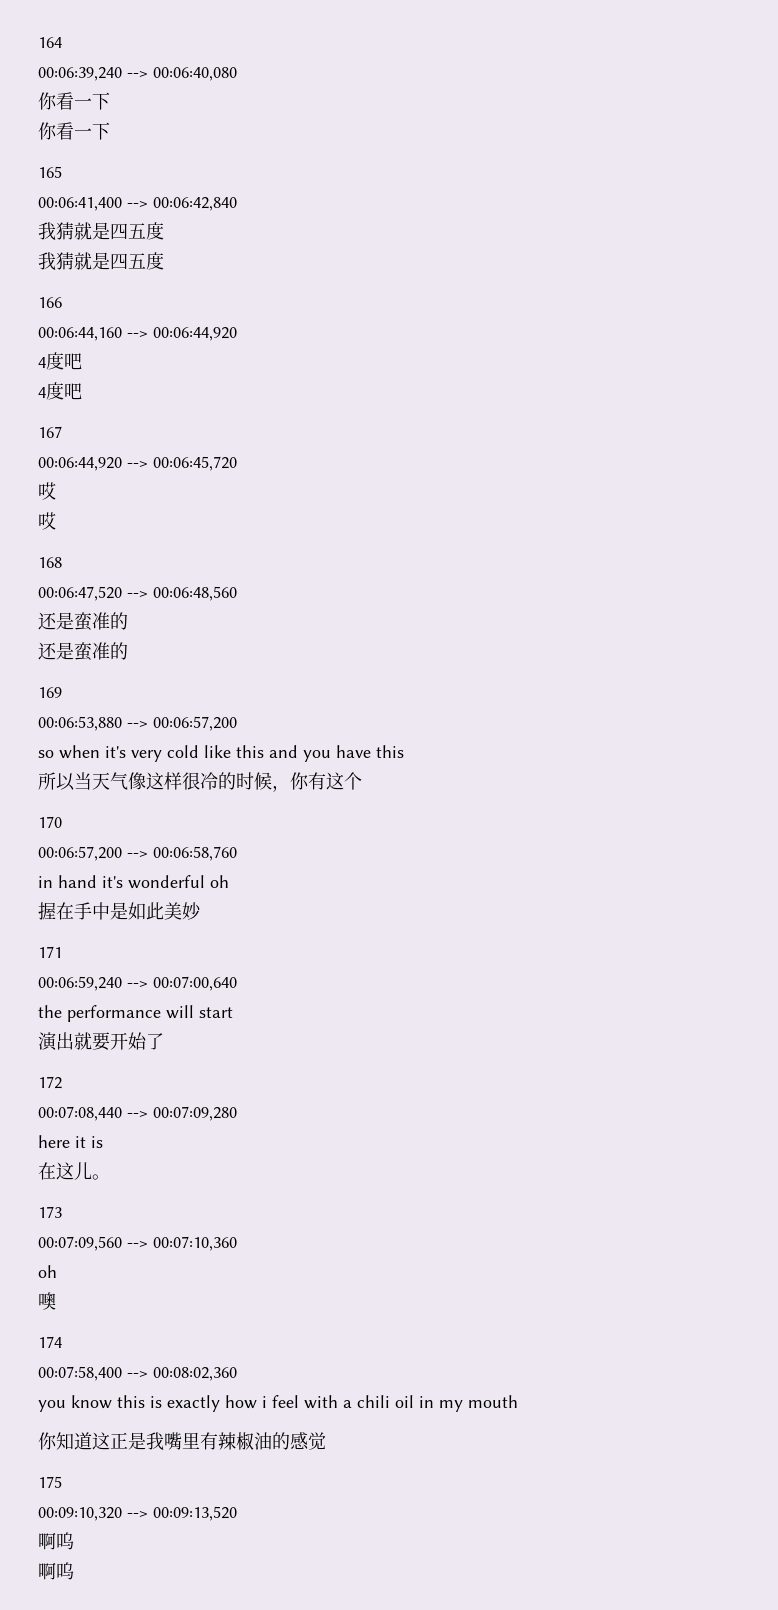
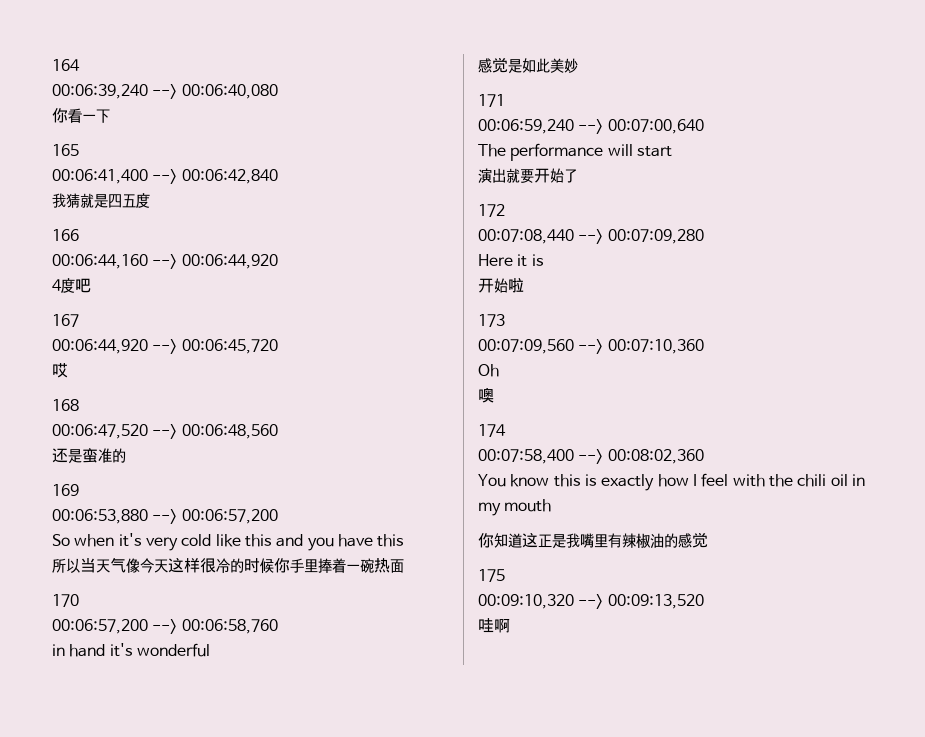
[38,122,110,140] // 你看一下 -> (110, 116) none
[38,252,164,270] // 我猜就是四五度 -> (150, 201) none
[38,382,82,400] // 4度吧 -> (91, 285) none
[38,512,56,530] // 哎 -> (68, 370) none
[38,642,128,661] // 还是蛮准的 -> (126, 455) none
[38,750,54,758] so -> [52,534,70,546] So
(146, 781) none -> [140,558,168,573] 今天
[272,772,362,792] ，你有这个 -> [274,558,404,573] 你手里捧着一碗热面
[210,875,229,888] [38,902,110,920] oh // 握在手中 -> [478,57,508,73] // 感觉
[38,1005,62,1018] the -> [478,144,506,157] The
[38,1135,70,1148] here -> [478,254,513,266] Here
[38,1162,110,1180] 在这儿。 -> [478,278,524,293] 开始啦
[38,1265,57,1278] oh -> [478,364,499,377] Oh
[38,1400,66,1412] you -> [478,474,506,487] You
[262,1396,267,1408] i -> [692,474,697,486] I
[343,1400,352,1408] a -> [768,474,793,487] the
[38,1532,74,1550] [38,1562,74,1580] 啊呜 // 啊呜 -> [478,618,510,633] 哇啊

